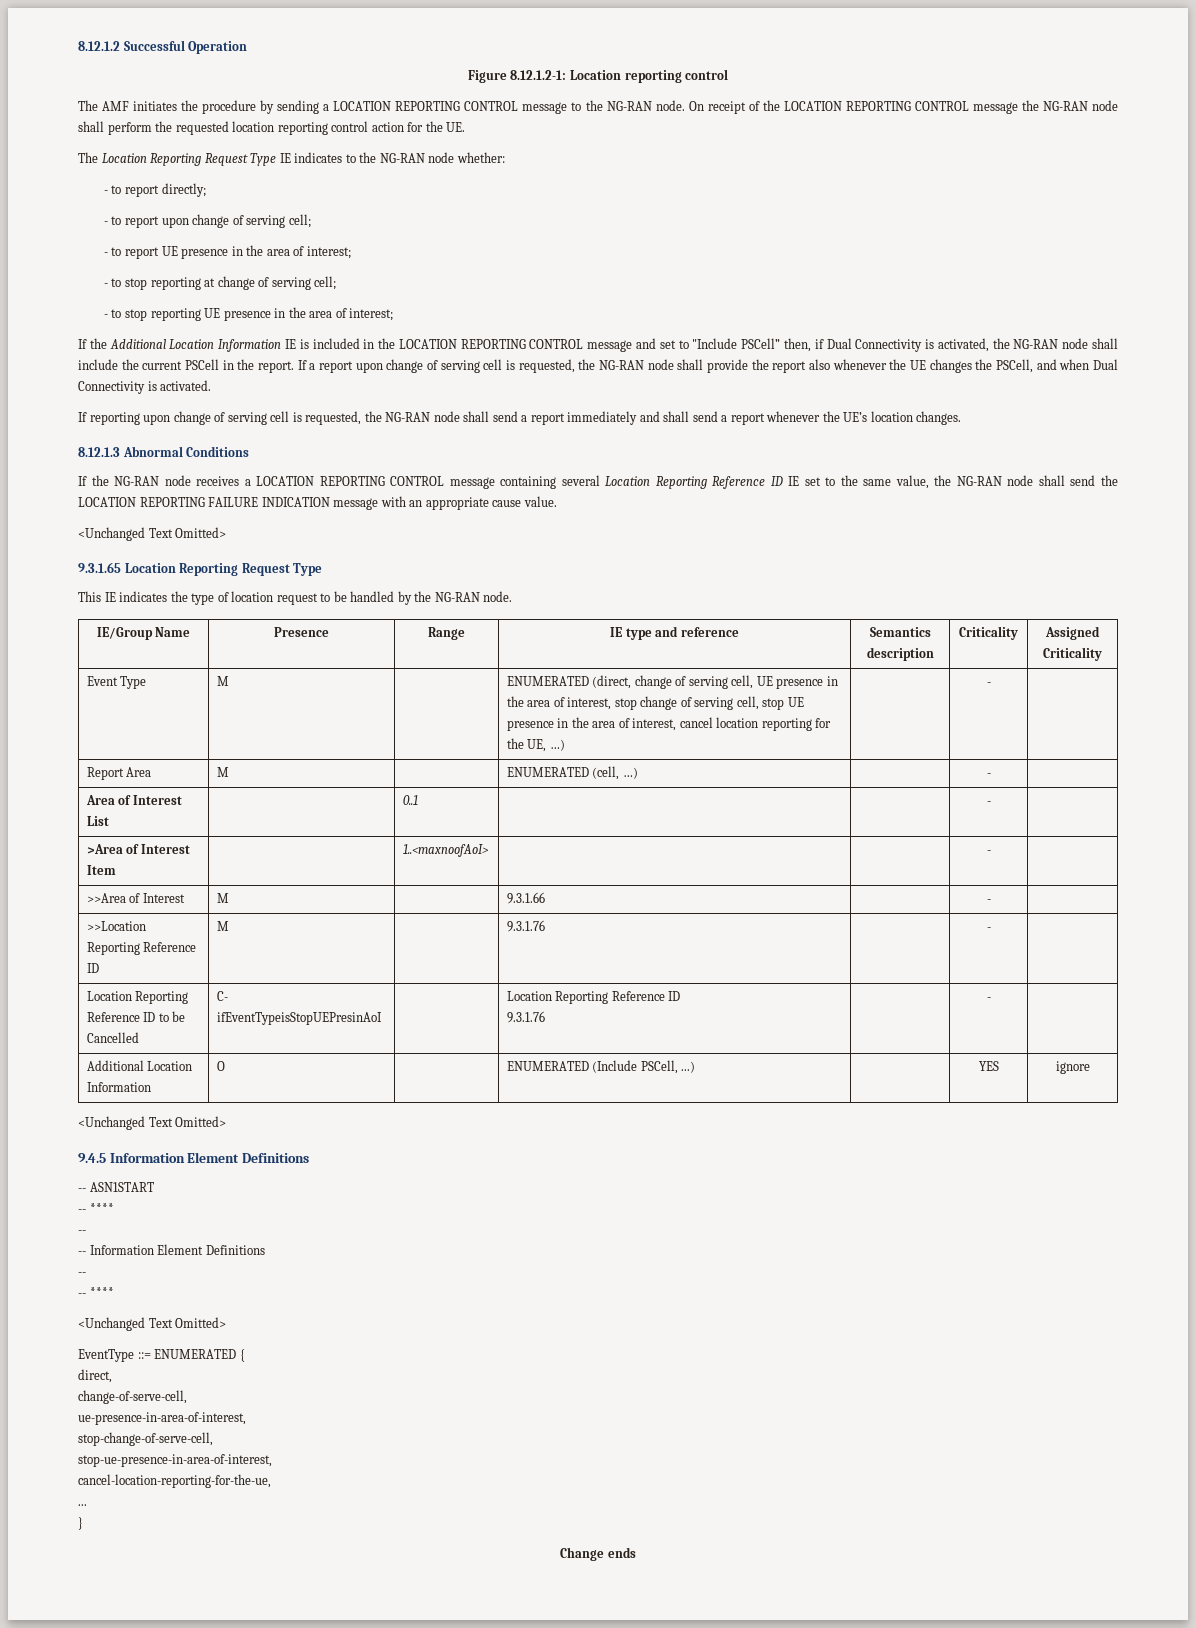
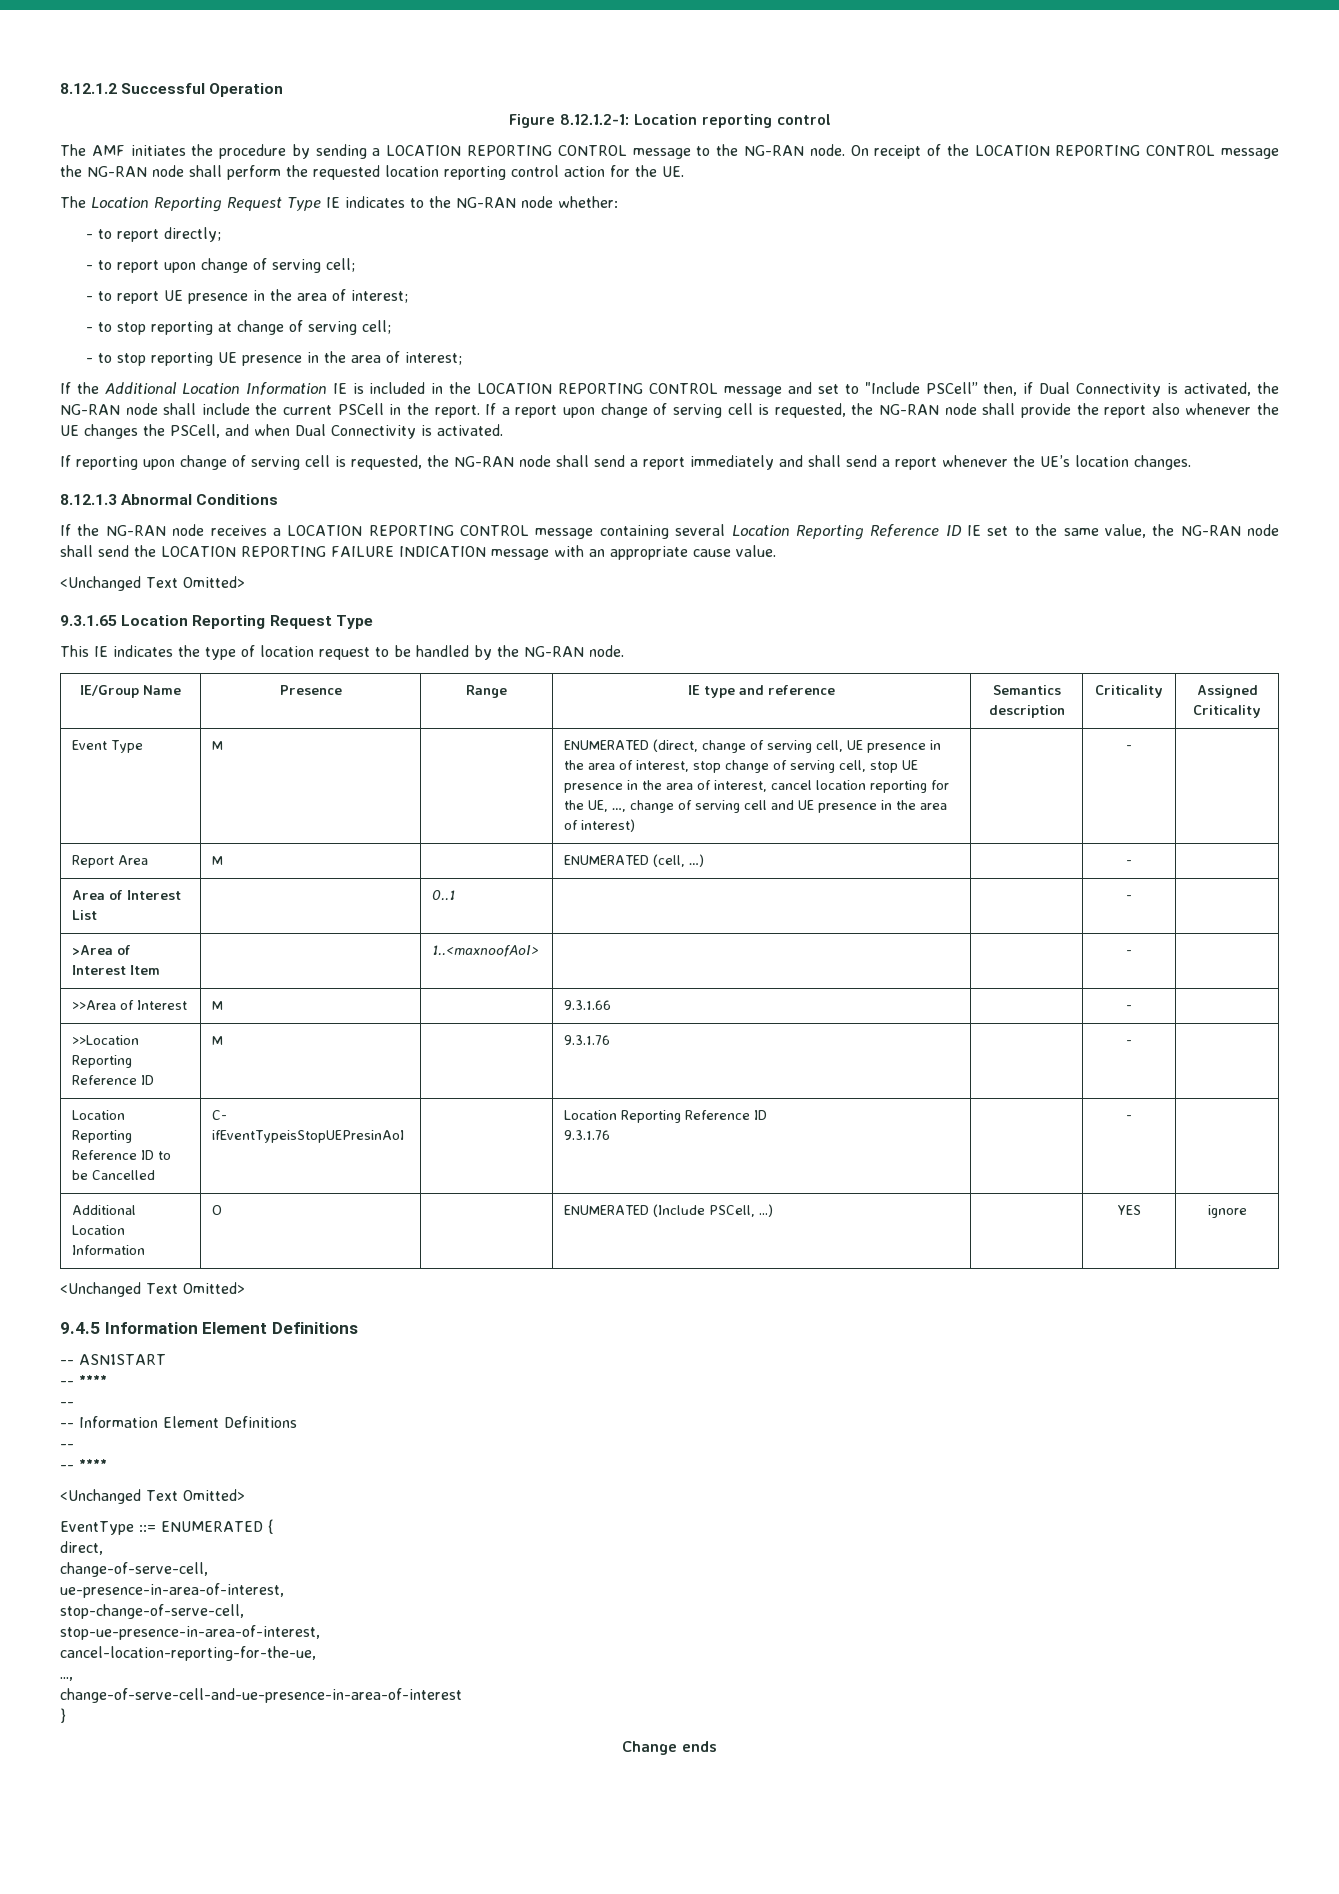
[549,739,565,751] …) -> [612,800,948,813] [564,819,636,832] …, change of serving cell and UE presence in the area of interest)
[78,1504,87,1506] ... -> [60,1677,73,1681] [60,1688,462,1703] ..., // change-of-serve-cell-and-ue-presence-in-area-of-interest

